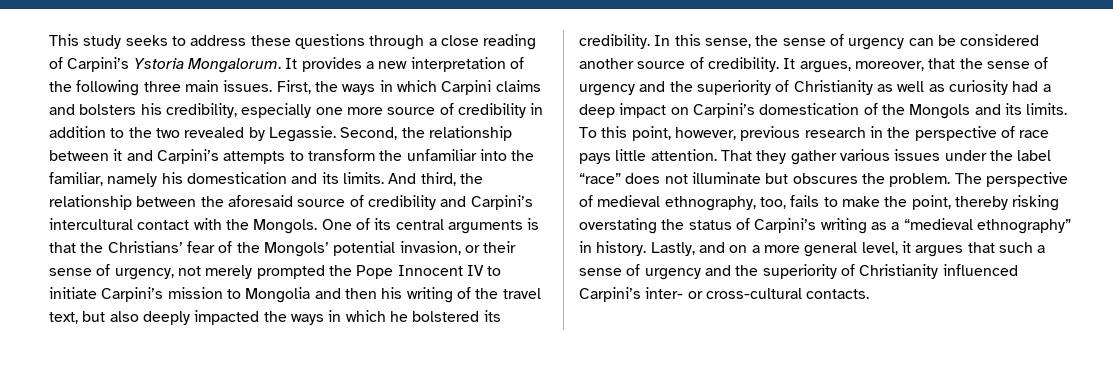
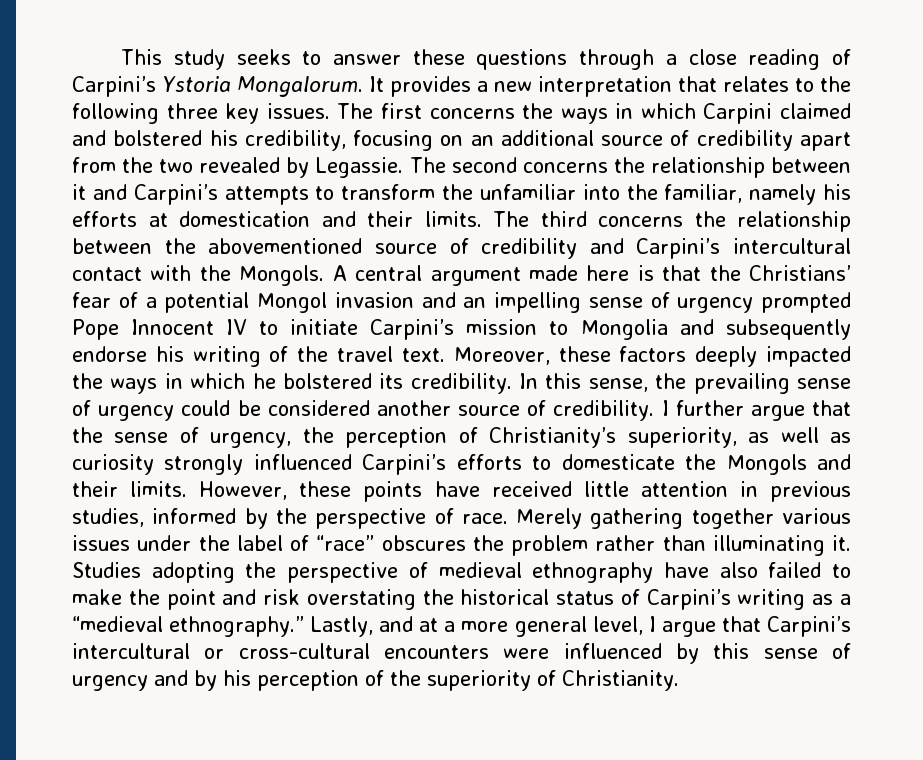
[190,35,247,46] address -> [333,54,402,65] answer
[509,57,524,69] [49,80,311,96] of the following three main issues. First, -> [677,76,851,92] [72,103,515,124] that relates to the following three key issues. The first concerns
[495,80,541,92] [49,103,544,118] [49,126,125,138] claims and bolsters his credibility, especially one more source of credibility in addition to -> [780,103,851,119] [72,130,851,151] [72,157,116,173] claimed and bolstered his credibility, focusing on an additional source of credibility apart from
[340,127,398,140] Second, -> [409,157,608,173] The second concerns
[186,172,456,186] domestication and its limits. And third, -> [72,211,683,227] efforts at domestication and their limits. The third concerns
[227,195,293,207] aforesaid -> [208,238,363,254] abovementioned
[321,218,523,234] One of its central arguments -> [332,265,630,286] A central argument made here
[236,241,517,257] [49,264,352,280] the Mongols’ potential invasion, or their sense of urgency, not merely prompted the -> [145,292,851,313] a potential Mongol invasion and an impelling sense of urgency prompted
[344,288,377,299] then -> [726,319,851,340] [72,346,147,362] subsequently endorse
[49,311,139,324] text, but also -> [401,346,687,365] text. Moreover, these factors
[782,34,934,50] sense of urgency can -> [693,373,851,394] [72,400,231,421] prevailing sense of urgency could
[783,58,924,73] It argues, moreover, -> [661,400,805,421] I further argue
[579,80,1051,96] [579,103,1068,119] [579,126,1050,141] [579,149,837,165] urgency and the superiority of Christianity as well as curiosity had a deep impact on Carpini’s domestication of the Mongols and its limits. To this point, however, previous research in the perspective of race pays little attention. That they gather -> [210,427,852,448] [72,454,852,475] [72,481,852,502] [72,508,774,529] urgency, the perception of Christianity’s superiority, as well as curiosity strongly influenced Carpini’s efforts to domesticate the Mongols and their limits. However, these points have received little attention in previous studies, informed by the perspective of race. Merely gathering together
[579,172,1068,187] [579,195,1060,211] “race” does not illuminate but obscures the problem. The perspective of medieval ethnography, too, fails to make the point, thereby risking -> [290,535,851,556] [72,562,852,583] [72,589,301,610] of “race” obscures the problem rather than illuminating it. Studies adopting the perspective of medieval ethnography have also failed to make the point and risk
(685, 224) none -> [460,589,550,605] historical
[976,219,1071,234] [579,241,647,256] ethnography” in history. -> [169,616,305,637] ethnography.”
[729,245,748,253] on -> [419,618,439,632] at
[901,241,1046,257] [579,264,1018,280] [579,287,870,302] it argues that such a sense of urgency and the superiority of Christianity influenced Carpini’s inter- or cross-cultural contacts. -> [648,616,851,637] [72,643,852,664] [72,670,679,691] I argue that Carpini’s intercultural or cross-cultural encounters were influenced by this sense of urgency and by his perception of the superiority of Christianity.

